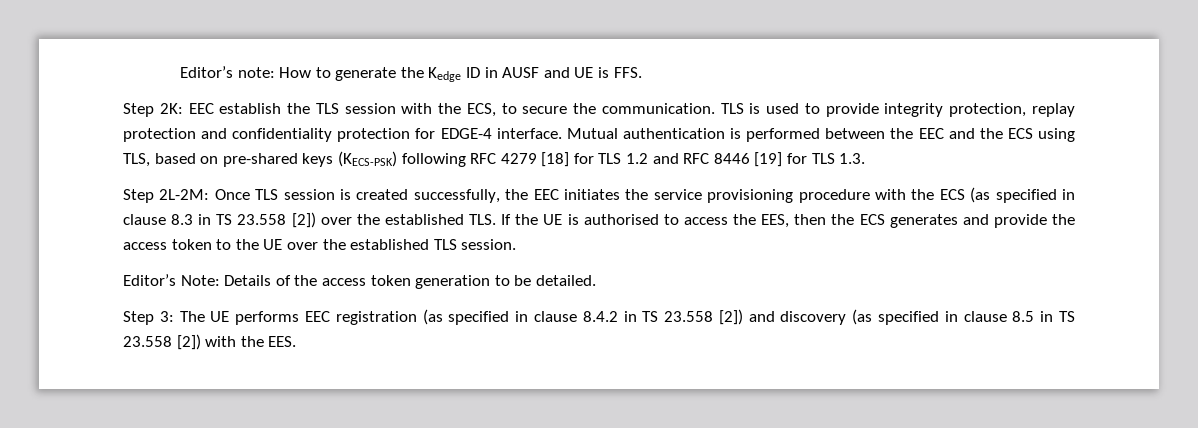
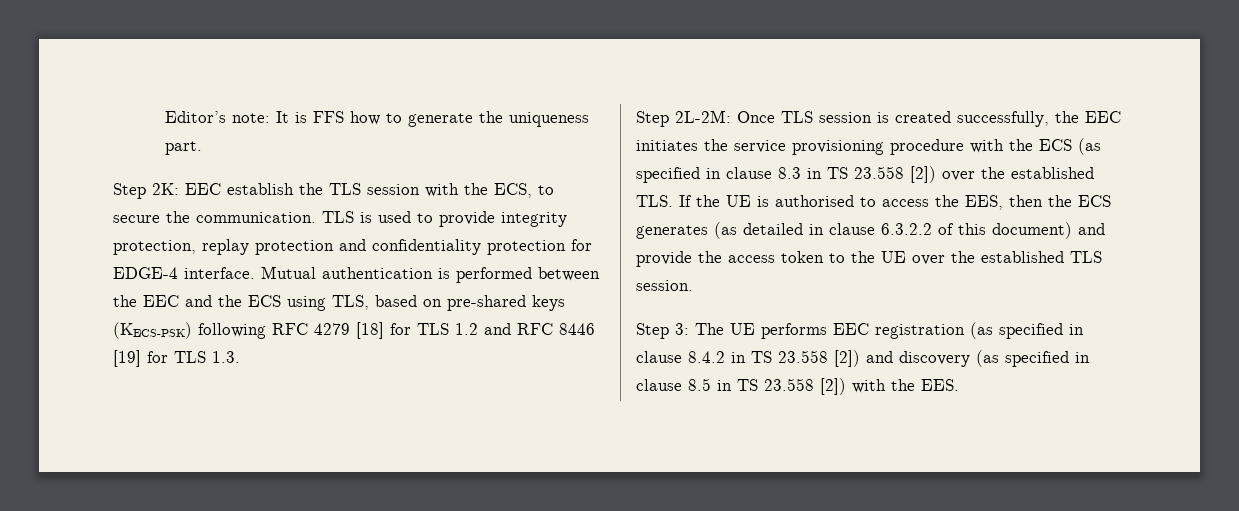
[279,67,642,82] How to generate the Kedge ID in AUSF and UE is FFS. -> [276,111,590,127] [165,141,203,155] It is FFS how to generate the uniqueness part.
(958, 221) none -> [714,222,1072,239] (as detailed in clause 6.3.2.2 of this document)
[123,274,596,289] // Editor’s Note: Details of the access token generation to be detailed. -> (693, 285) none

